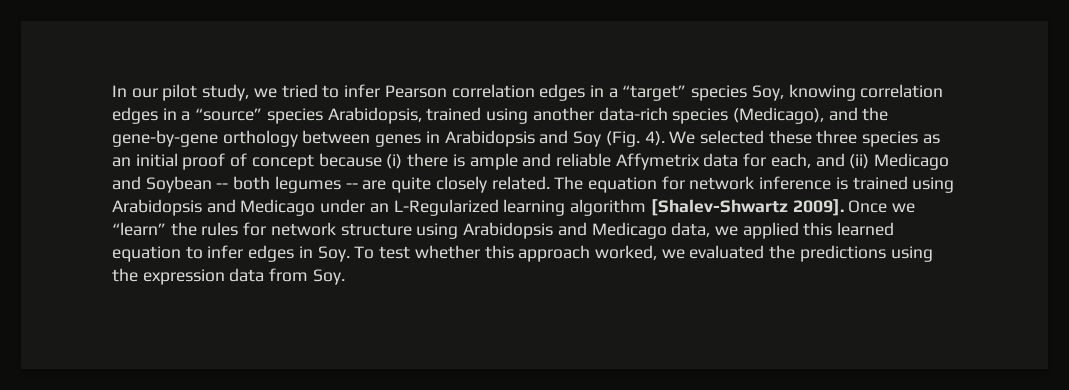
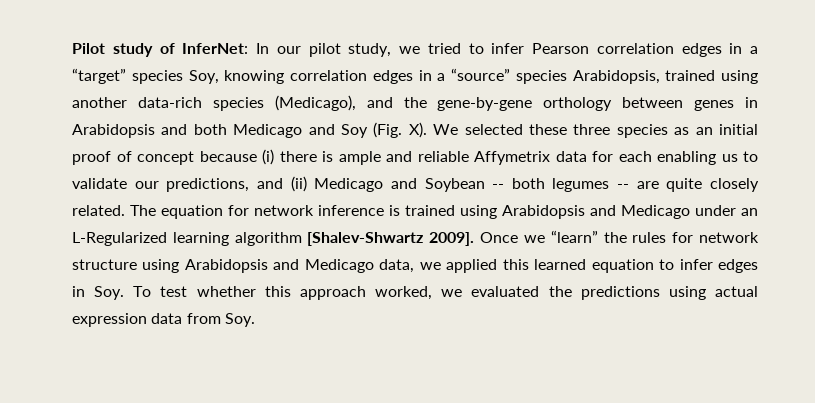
(112, 91) none -> [72,43,249,57] Pilot study of InferNet:
(569, 137) none -> [193,124,335,138] both Medicago and
[644,131,665,146] 4). -> [408,122,427,138] X).
[770,153,811,168] each, -> [618,151,758,165] [72,178,250,192] each enabling us to validate our predictions,
[112,268,138,282] the -> [715,286,758,297] actual

